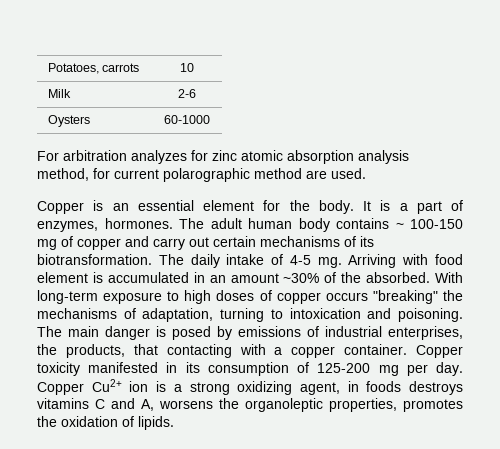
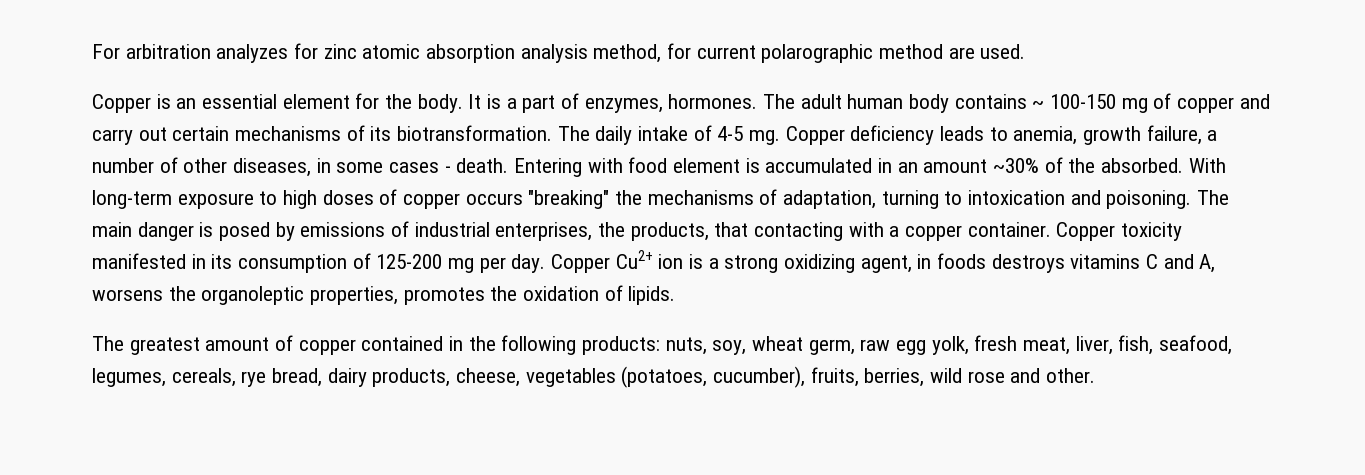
[47,63,140,74] [180,63,194,72] [47,89,71,98] [178,89,196,98] [47,115,90,127] [164,115,210,124] Potatoes, carrots | 10 // Milk | 2-6 // Oysters | 60-1000 // -> (92, 51) none
[348,254,397,268] Arriving -> [785,125,1218,145] [92,157,583,177] Copper deficiency leads to anemia, growth failure, a number of other diseases, in some cases - death. Entering
(174, 423) none -> [92,335,1233,355] [92,366,1096,388] // The greatest amount of copper contained in the following products: nuts, soy, wheat germ, raw egg yolk, fresh meat, liver, fish, seafood, legumes, cereals, rye bread, dairy products, cheese, vegetables (potatoes, cucumber), fruits, berries, wild rose and other.

